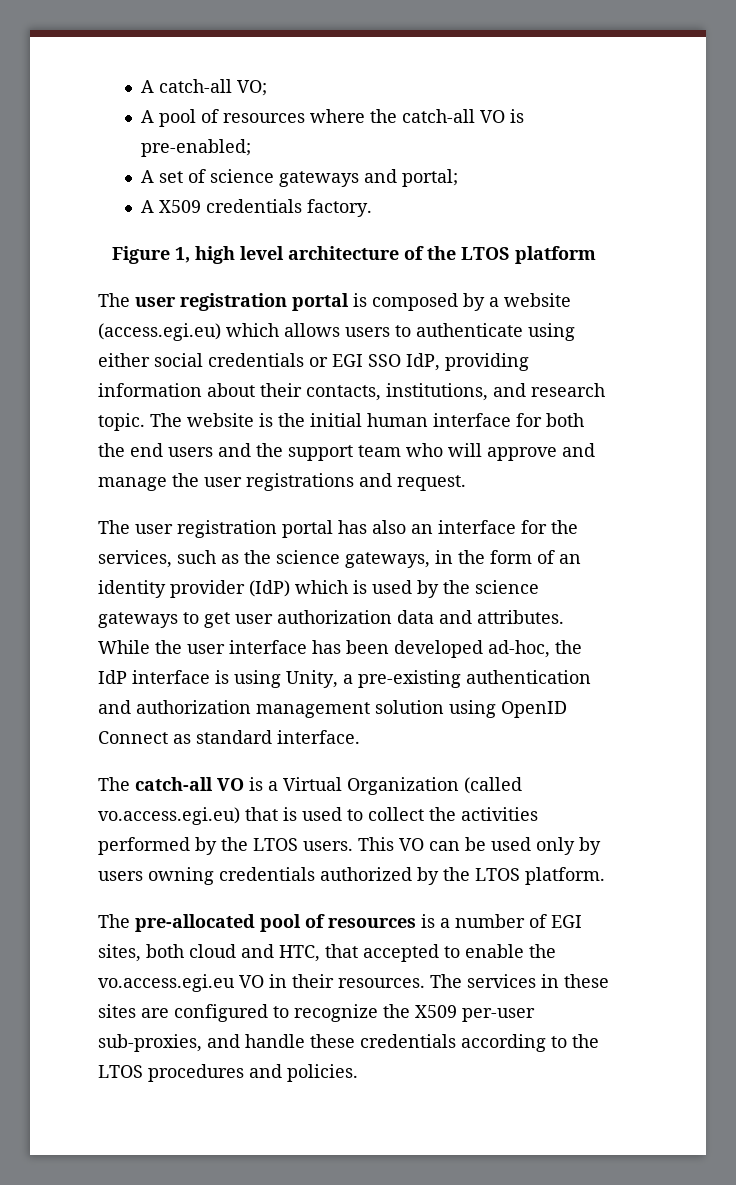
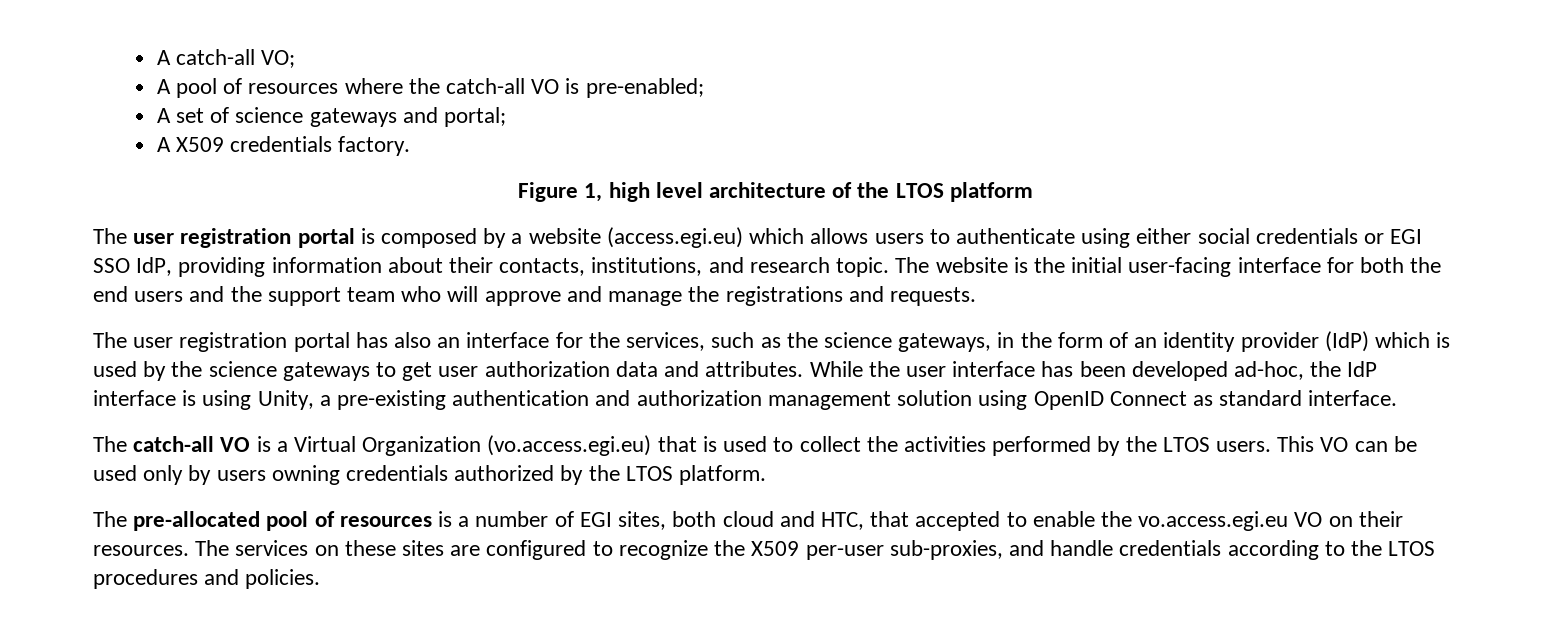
[367,413,428,427] human -> [1128,257,1232,277] user-facing
[204,477,242,487] user -> (720, 294) none
[397,475,466,491] request. -> [889,287,976,306] requests.
[464,777,522,794] [98,807,240,825] (called vo.access.egi.eu) -> [487,435,652,456] (vo.access.egi.eu)
[269,974,287,988] in -> [1328,516,1353,527] on
[541,974,559,988] in -> [314,545,339,556] on
[310,1034,355,1048] these -> (1114, 548) none

